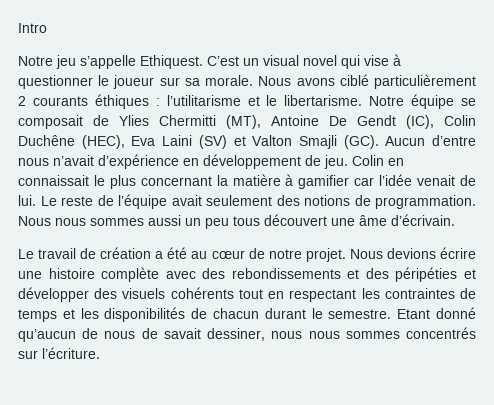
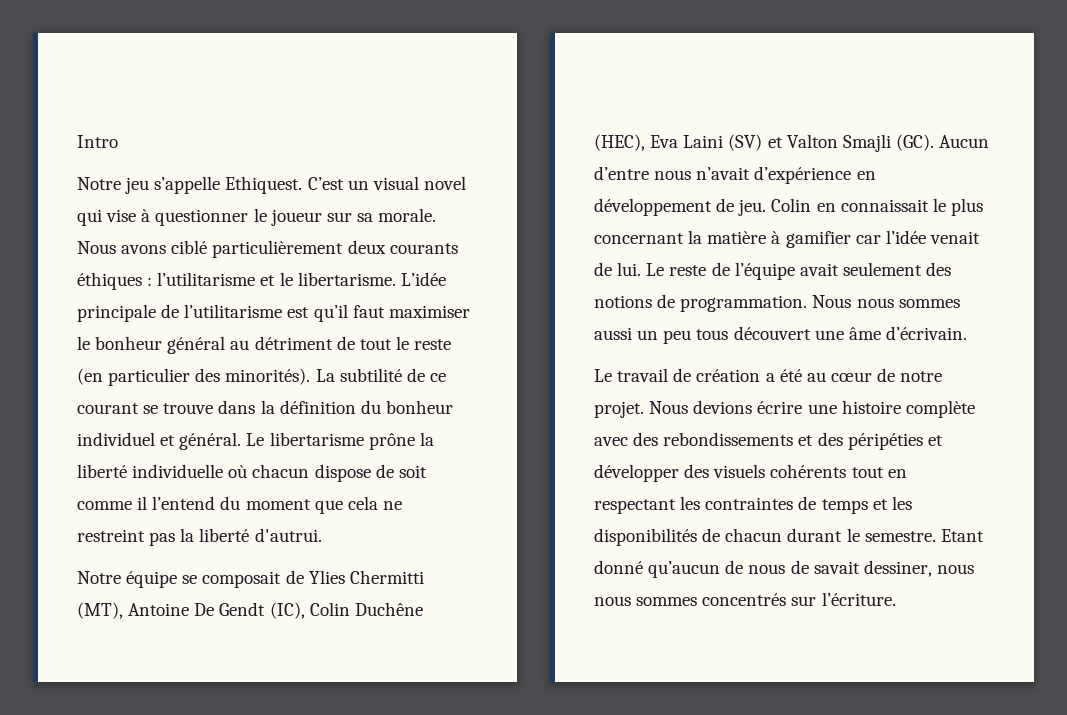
[18,96,26,106] 2 -> [347,240,386,254] deux
(363, 100) none -> [400,272,446,286] [77,304,470,322] [77,336,452,354] [77,368,446,386] [77,400,453,414] [77,432,434,450] [77,464,427,482] [77,496,402,514] [77,528,322,546] L’idée principale de l’utilitarisme est qu’il faut maximiser le bonheur général au détriment de tout le reste (en particulier des minorités). La subtilité de ce courant se trouve dans la définition du bonheur individuel et général. Le libertarisme prône la liberté individuelle où chacun dispose de soit comme il l’entend du moment que cela ne restreint pas la liberté d'autrui. //

